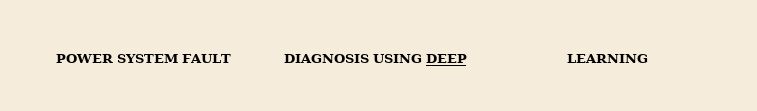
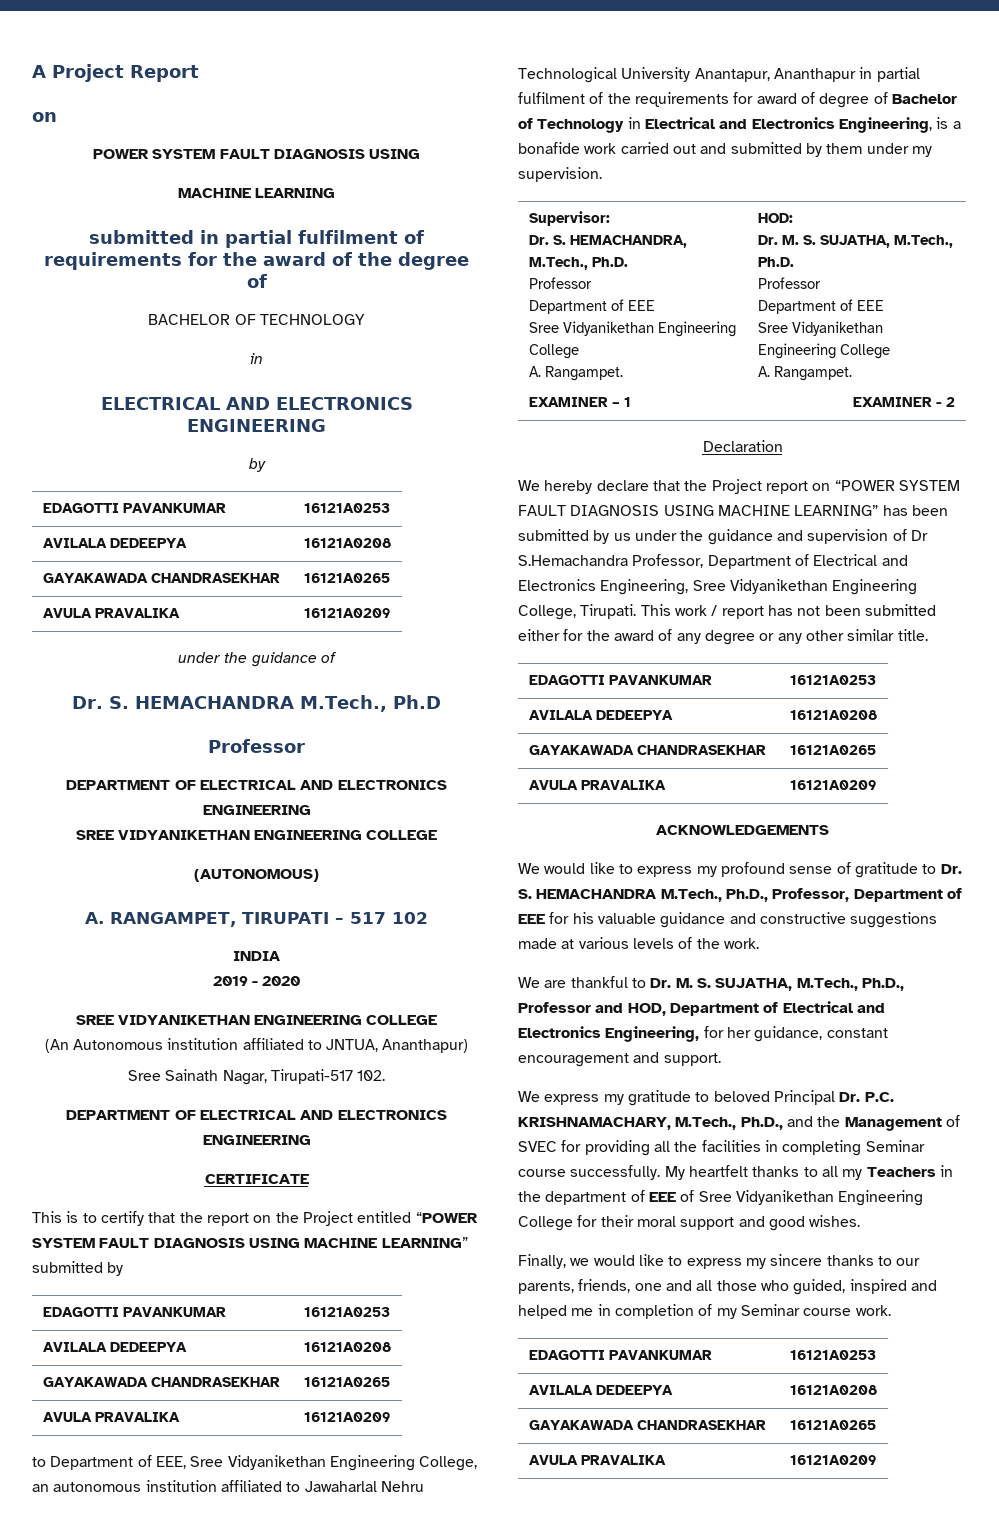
(55, 58) none -> [32,64,199,82] [32,112,57,122] A Project Report // on //
[425,54,467,63] DEEP -> [177,188,251,198] // MACHINE
(648, 58) none -> [89,230,424,248] [44,252,469,270] [246,274,267,288] [148,314,365,325] [250,353,263,364] [100,397,413,410] [187,419,326,432] [248,458,266,472] [42,503,226,513] [304,503,390,513] [42,538,187,548] [303,538,391,548] [42,573,280,583] [304,573,390,583] [42,608,180,618] [304,608,390,618] [178,652,336,667] [72,695,441,712] [208,739,305,753] [66,780,447,790] [202,805,311,815] [75,830,438,840] [194,869,319,882] [84,912,429,927] [233,951,280,961] [212,976,301,986] [75,1015,438,1025] [44,1038,469,1053] [127,1069,386,1085] [66,1110,447,1120] [202,1135,311,1145] [204,1174,309,1184] [32,1211,478,1226] [32,1237,468,1248] [32,1261,124,1276] [42,1307,226,1317] [304,1307,390,1317] [42,1342,187,1352] [303,1342,391,1352] [42,1377,280,1387] [304,1377,390,1387] [42,1412,180,1422] [304,1412,390,1422] [32,1455,478,1471] [32,1480,424,1492] [518,67,920,83] [518,92,957,108] [518,117,961,133] [518,142,932,157] [518,167,602,182] [528,211,610,226] [528,235,687,248] [528,257,628,270] [528,277,592,289] [528,299,655,314] [528,321,736,337] [528,344,579,359] [528,366,623,381] [528,397,631,407] [757,213,793,223] [757,235,953,248] [757,257,794,267] [757,277,821,289] [757,299,884,314] [757,321,883,336] [757,343,890,359] [757,366,852,381] [853,397,956,407] [702,440,783,452] [518,479,960,494] [518,505,948,516] [518,529,928,545] [518,554,908,569] [518,579,918,595] [518,604,936,620] [518,629,928,645] [528,675,712,685] [790,675,876,685] [528,710,673,720] [789,710,877,720] [528,745,766,755] [790,745,876,755] [528,780,666,790] [790,780,876,790] [656,825,829,835] [518,862,962,878] [518,888,962,902] [518,912,938,928] [518,937,759,949] [518,976,904,991] [518,1001,885,1016] [518,1026,888,1042] [518,1052,721,1067] [518,1090,894,1106] [518,1115,960,1131] [518,1140,925,1156] [518,1165,953,1180] [518,1190,924,1206] [518,1215,861,1231] [518,1254,921,1269] [518,1279,937,1295] [518,1304,891,1319] [528,1350,712,1360] [790,1350,876,1360] [528,1385,673,1395] [789,1385,877,1395] [528,1420,766,1430] [790,1420,876,1430] [528,1455,666,1465] [790,1455,876,1465] // submitted in partial fulfilment of requirements for the award of the degree of // BACHELOR OF TECHNOLOGY // in // ELECTRICAL AND ELECTRONICS ENGINEERING // by // EDAGOTTI PAVANKUMAR | 16121A0253 // AVILALA DEDEEPYA | 16121A0208 // GAYAKAWADA CHANDRASEKHAR | 16121A0265 // AVULA PRAVALIKA | 16121A0209 // under the guidance of // Dr. S. HEMACHANDRA M.Tech., Ph.D // Professor // DEPARTMENT OF ELECTRICAL AND ELECTRONICS ENGINEERING // SREE VIDYANIKETHAN ENGINEERING COLLEGE // (AUTONOMOUS) // A. RANGAMPET, TIRUPATI – 517 102 // INDIA // 2019 - 2020 // SREE VIDYANIKETHAN ENGINEERING COLLEGE // (An Autonomous institution affiliated to JNTUA, Ananthapur) // Sree Sainath Nagar, Tirupati-517 102. // DEPARTMENT OF ELECTRICAL AND ELECTRONICS ENGINEERING // CERTIFICATE // This is to certify that the report on the Project entitled “POWER SYSTEM FAULT DIAGNOSIS USING MACHINE LEARNING” submitted by // EDAGOTTI PAVANKUMAR | 16121A0253 // AVILALA DEDEEPYA | 16121A0208 // GAYAKAWADA CHANDRASEKHAR | 16121A0265 // AVULA PRAVALIKA | 16121A0209 // to Department of EEE, Sree Vidyanikethan Engineering College, an autonomous institution affiliated to Jawaharlal Nehru Technological University Anantapur, Ananthapur in partial fulfilment of the requirements for award of degree of Bachelor of Technology in Electrical and Electronics Engineering, is a bonafide work carried out and submitted by them under my supervision. // Supervisor: // Dr. S. HEMACHANDRA, M.Tech., Ph.D. // Professor // Department of EEE // Sree Vidyanikethan Engineering College // A. Rangampet. // EXAMINER – 1 | HOD: // Dr. M. S. SUJATHA, M.Tech., Ph.D. // Professor // Department of EEE // Sree Vidyanikethan Engineering College // A. Rangampet. // EXAMINER - 2 // Declaration // We hereby declare that the Project report on “POWER SYSTEM FAULT DIAGNOSIS USING MACHINE LEARNING” has been submitted by us under the guidance and supervision of Dr S.Hemachandra Professor, Department of Electrical and Electronics Engineering, Sree Vidyanikethan Engineering College, Tirupati. This work / report has not been submitted either for the award of any degree or any other similar title. // EDAGOTTI PAVANKUMAR | 16121A0253 // AVILALA DEDEEPYA | 16121A0208 // GAYAKAWADA CHANDRASEKHAR | 16121A0265 // AVULA PRAVALIKA | 16121A0209 // ACKNOWLEDGEMENTS // We would like to express my profound sense of gratitude to Dr. S. HEMACHANDRA M.Tech., Ph.D., Professor, Department of EEE for his valuable guidance and constructive suggestions made at various levels of the work. // We are thankful to Dr. M. S. SUJATHA, M.Tech., Ph.D., Professor and HOD, Department of Electrical and Electronics Engineering, for her guidance, constant encouragement and support. // We express my gratitude to beloved Principal Dr. P.C. KRISHNAMACHARY, M.Tech., Ph.D., and the Management of SVEC for providing all the facilities in completing Seminar course successfully. My heartfelt thanks to all my Teachers in the department of EEE of Sree Vidyanikethan Engineering College for their moral support and good wishes. // Finally, we would like to express my sincere thanks to our parents, friends, one and all those who guided, inspired and helped me in completion of my Seminar course work. // EDAGOTTI PAVANKUMAR | 16121A0253 // AVILALA DEDEEPYA | 16121A0208 // GAYAKAWADA CHANDRASEKHAR | 16121A0265 // AVULA PRAVALIKA | 16121A0209

